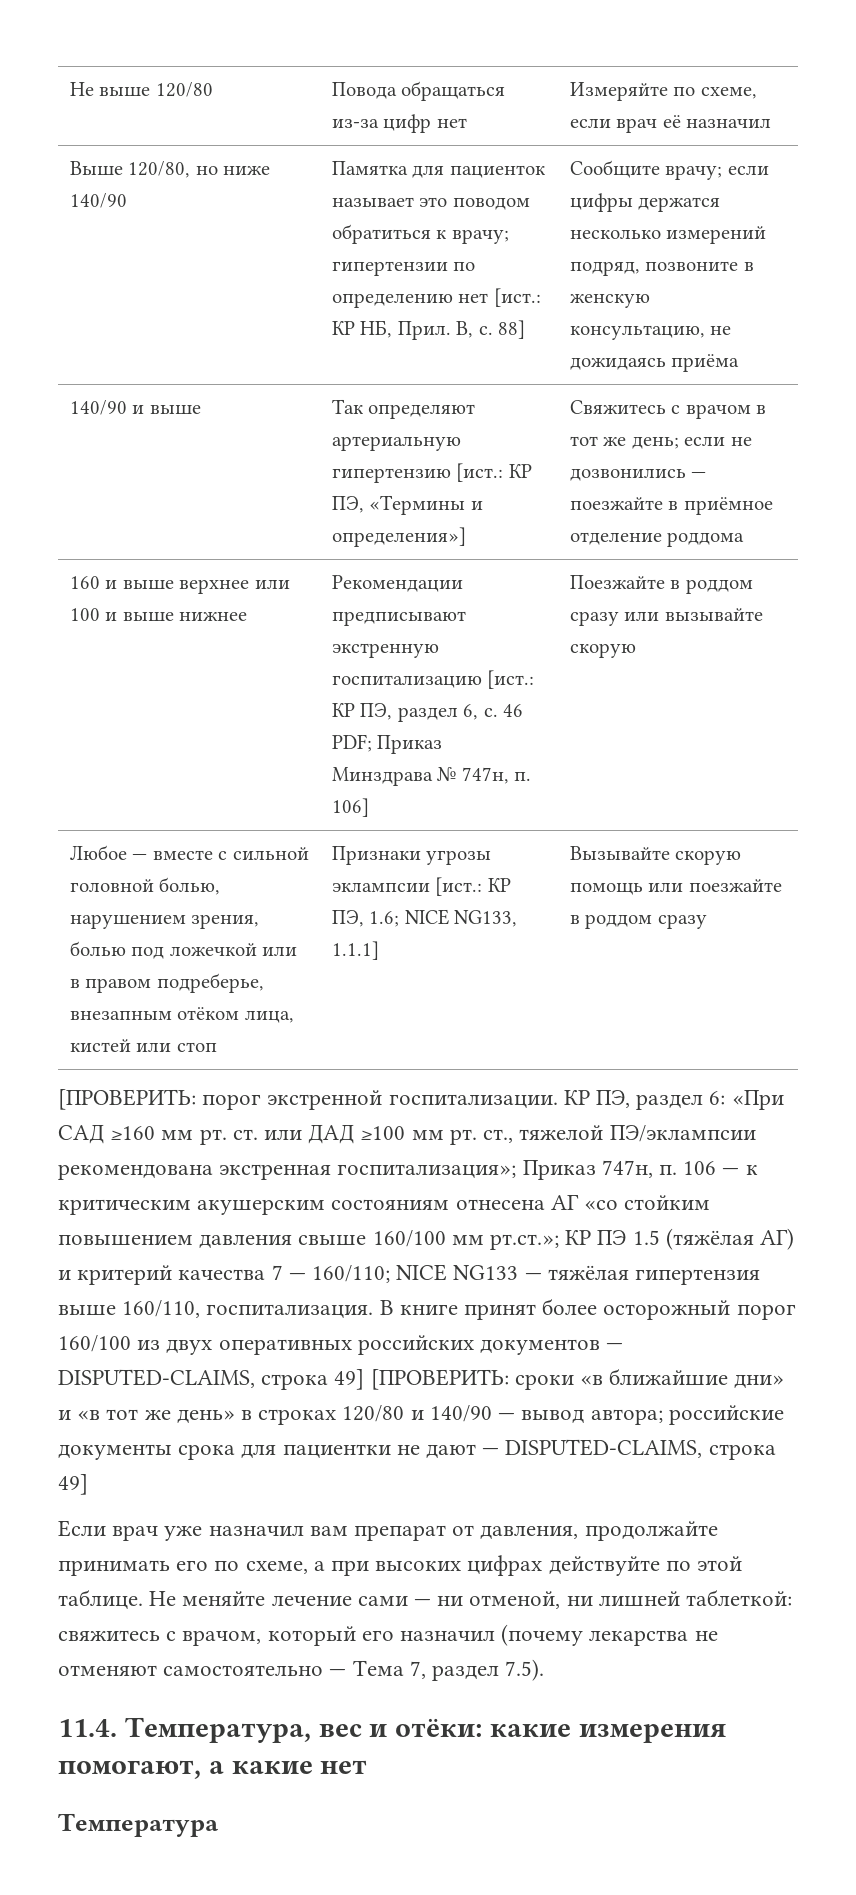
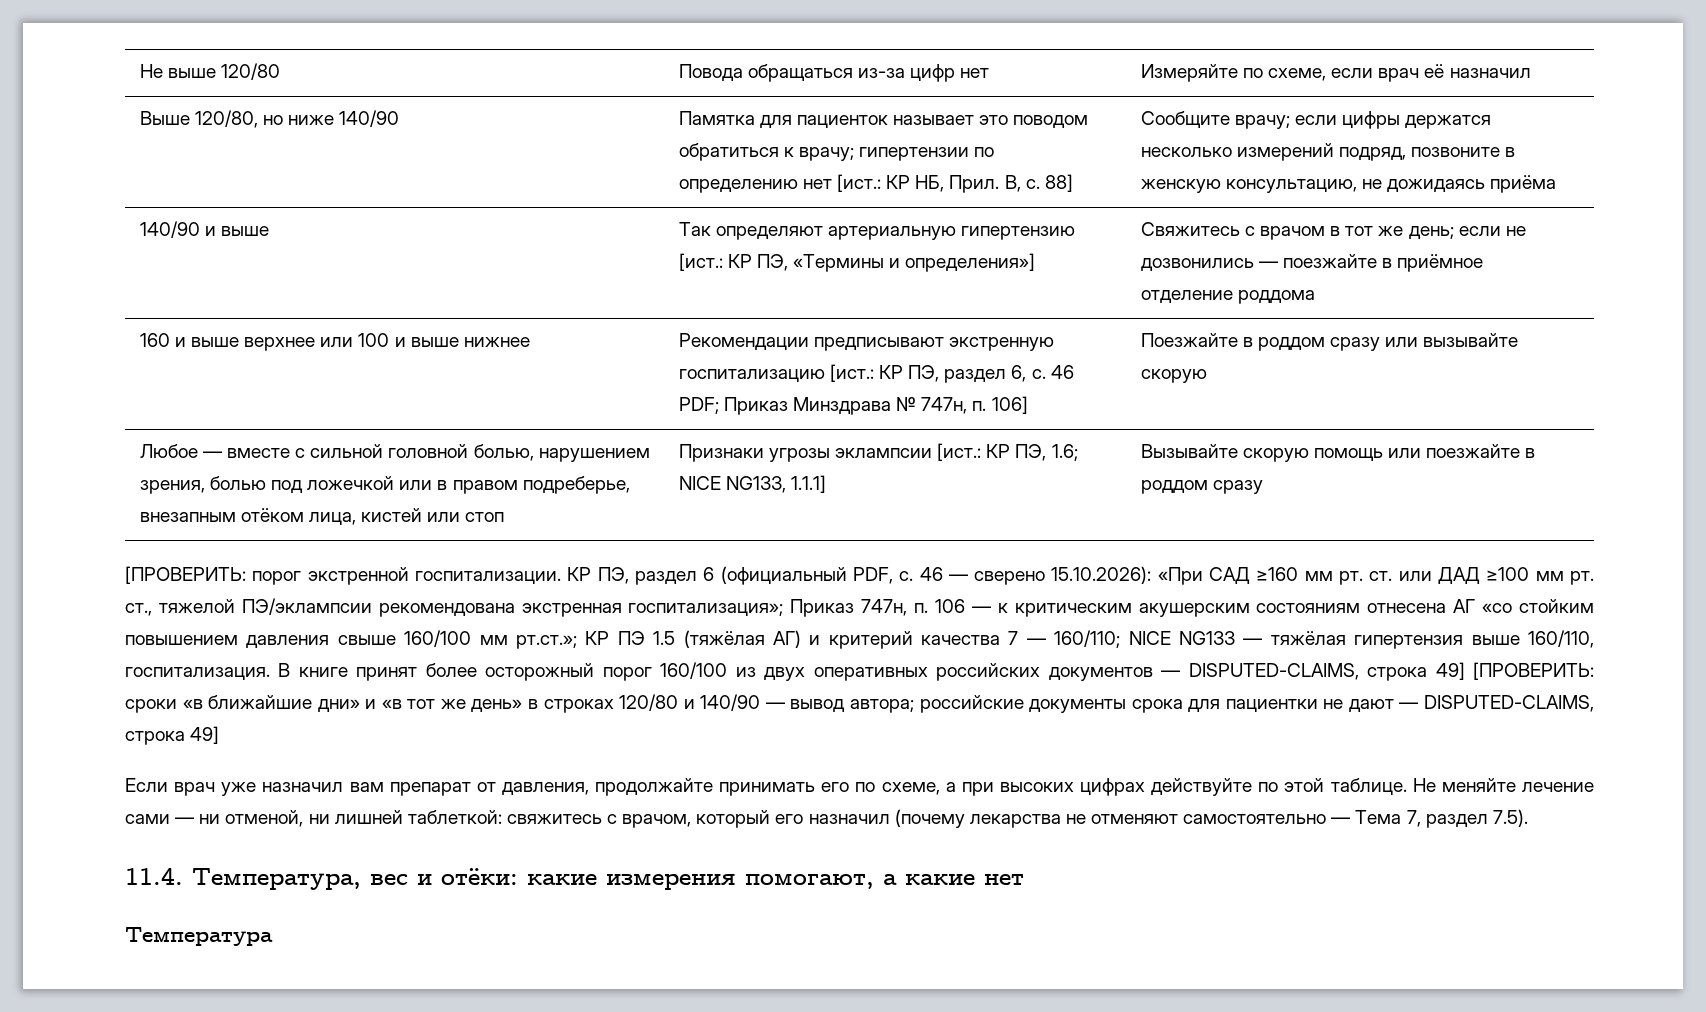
[709,1091,726,1105] 6: -> [703,566,1152,585] 6 (официальный PDF, с. 46 — сверено 15.10.2026):

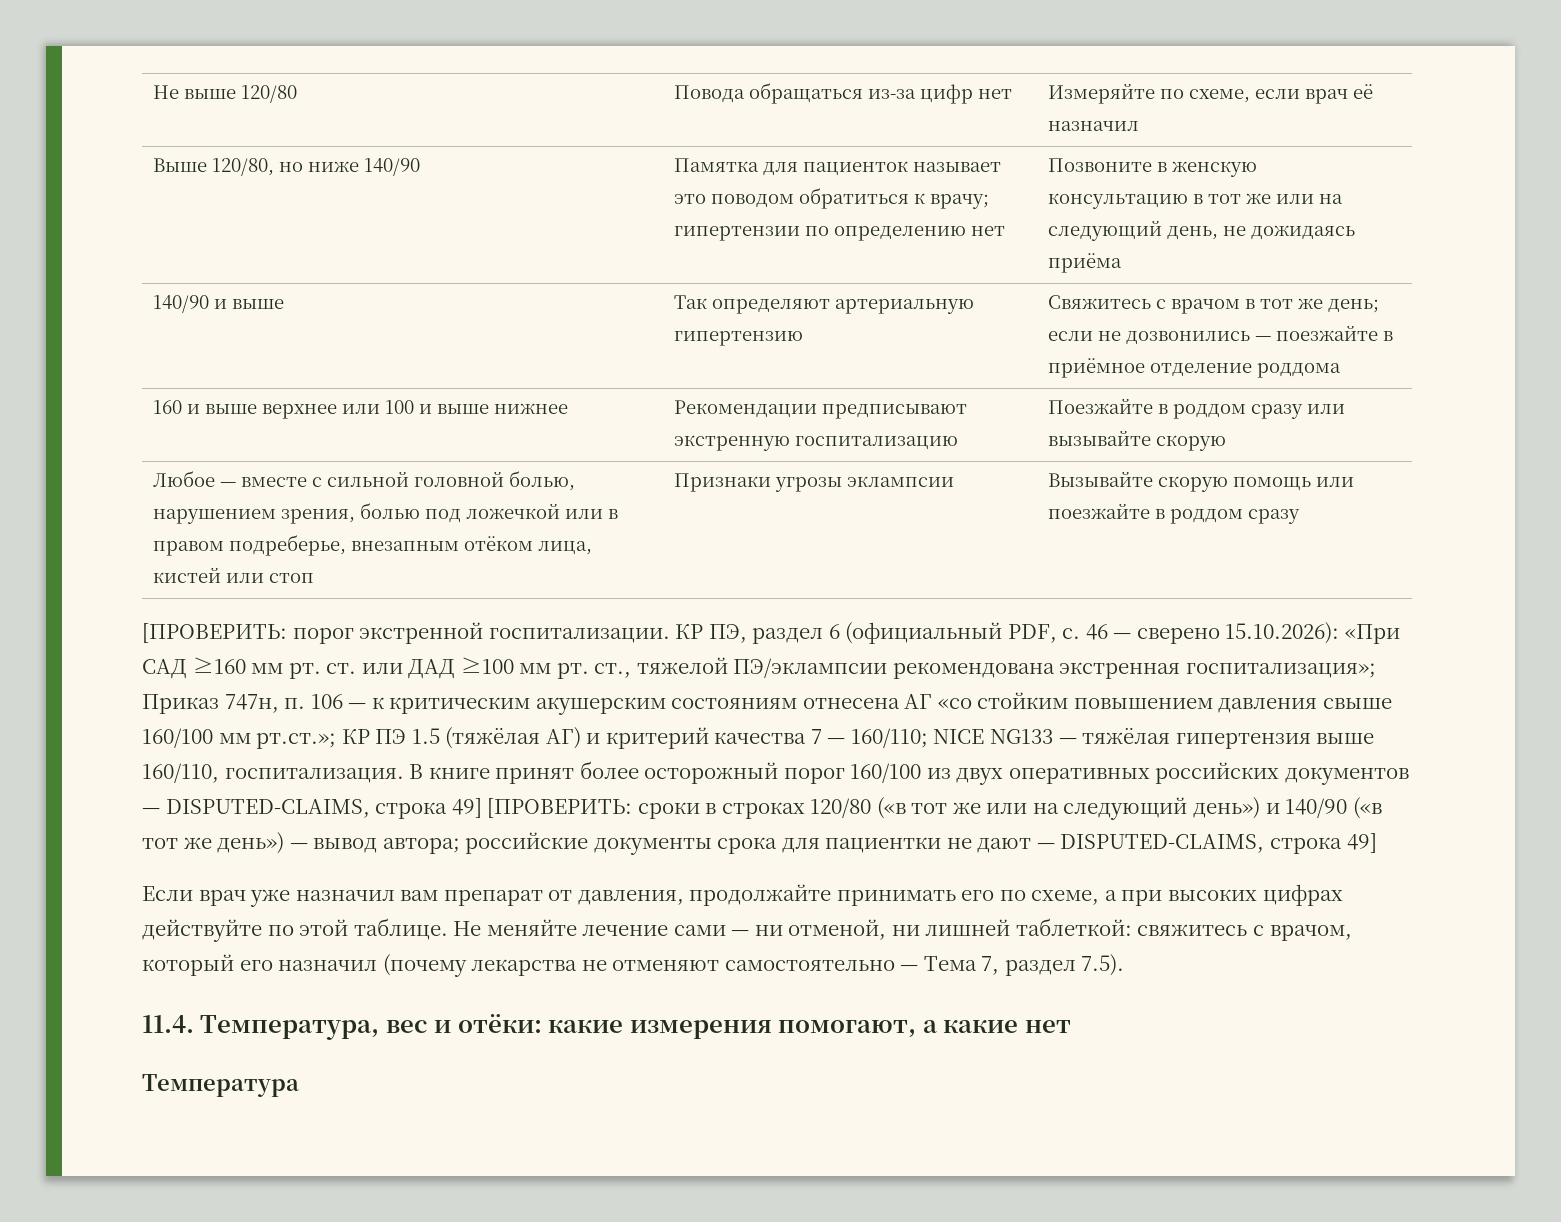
[837,174,1073,193] [1140,111,1492,129] [1140,143,1516,161] [1140,179,1357,193] [ист.: КР НБ, Прил. В, с. 88] | Сообщите врачу; если цифры держатся несколько измерений подряд, позвоните в женскую консультацию, -> [1047,158,1257,177] [1047,193,1343,209] [1047,220,1218,241] | Позвоните в женскую консультацию в тот же или на следующий день,
[678,253,1036,272] [ист.: КР ПЭ, «Термины и определения»] -> (803, 338) none
[829,364,1074,383] [678,396,1028,415] [ист.: КР ПЭ, раздел 6, с. 46 PDF; Приказ Минздрава № 747н, п. 106] -> (958, 443) none
[937,443,1078,461] [678,475,827,493] [ист.: КР ПЭ, 1.6; NICE NG133, 1.1.1] -> (954, 481) none
[182,694,761,713] «в ближайшие дни» и «в тот же день» в строках 120/80 и 140/90 -> [705,797,1382,820] [142,832,285,854] в строках 120/80 («в тот же или на следующий день») и 140/90 («в тот же день»)

